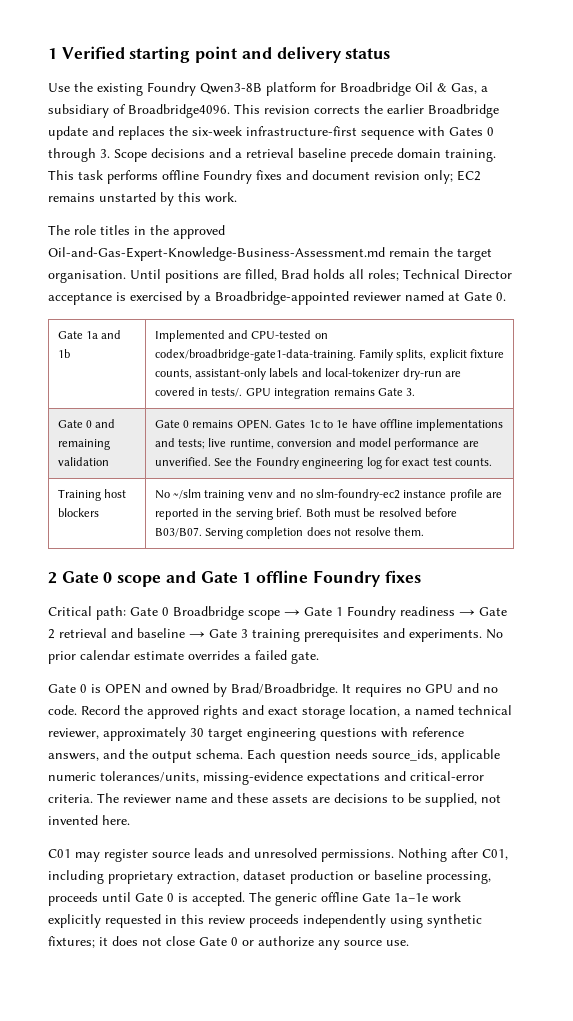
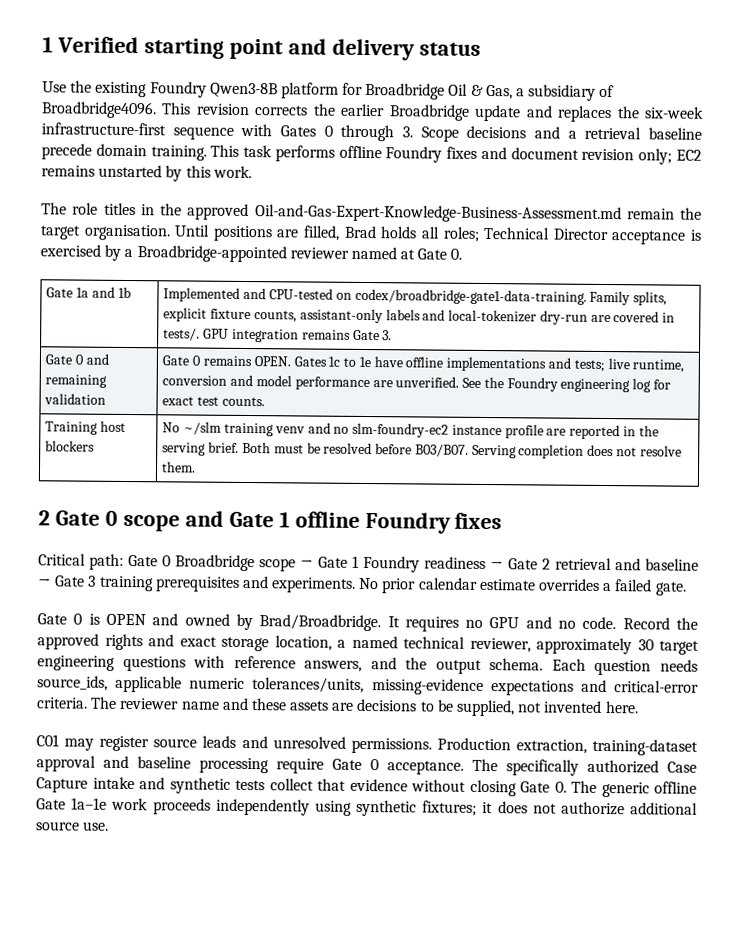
[398,848,508,862] [48,870,491,884] [48,892,245,906] Nothing after C01, including proprietary extraction, dataset production or baseline processing, proceeds until Gate 0 is accepted. -> [436,737,699,756] [36,755,697,776] [36,776,567,797] Production extraction, training-dataset approval and baseline processing require Gate 0 acceptance. The specifically authorized Case Capture intake and synthetic tests collect that evidence without closing Gate 0.
[48,914,245,928] explicitly requested in this review -> (149, 804) none
[166,936,340,950] close Gate 0 or authorize any -> [560,801,698,816] authorize additional

